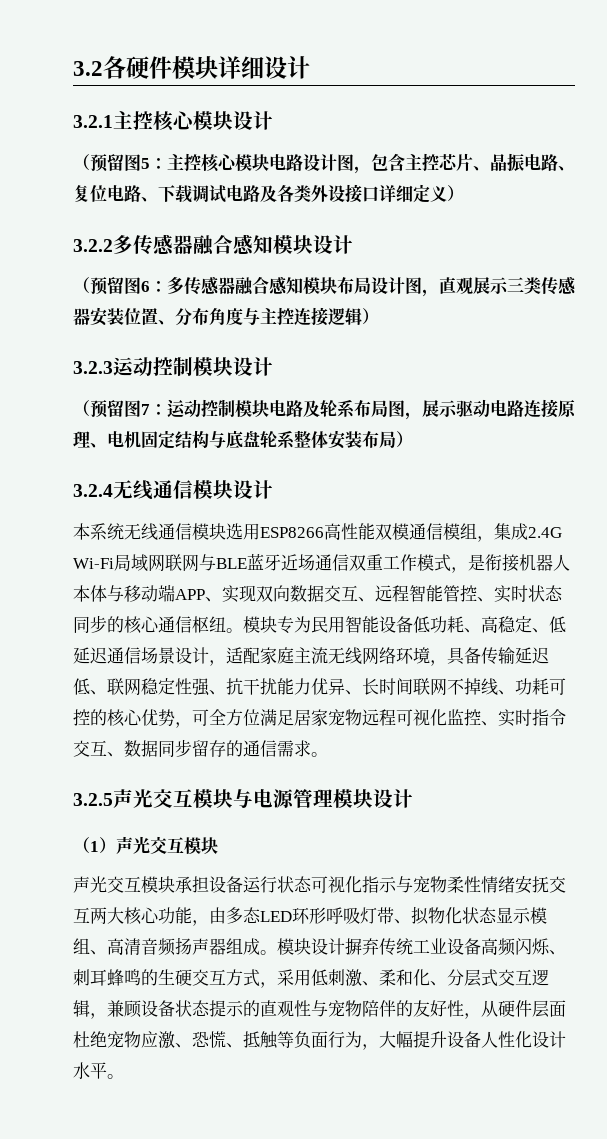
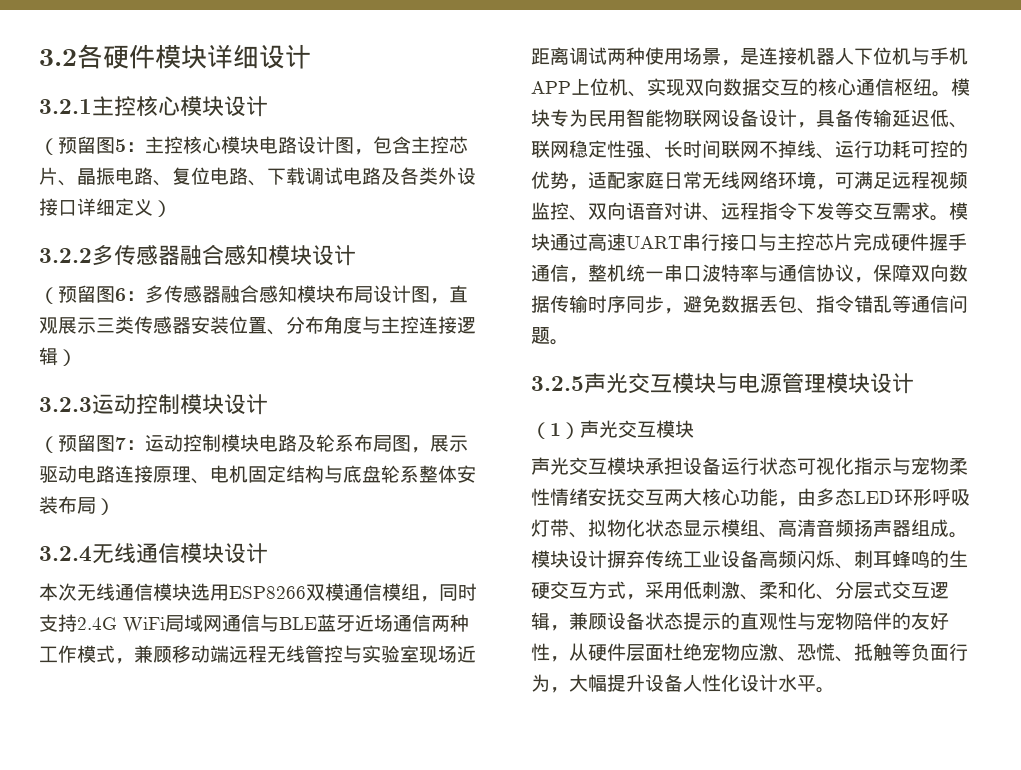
[90,523,124,540] 系统 -> [58,583,77,601] 次
[324,523,375,540] 高性能 -> (306, 592) none
[494,523,562,540] [73,554,199,572] 集成2.4G Wi-Fi局域网联网 -> [439,583,477,601] [39,614,260,633] 同时支持2.4G WiFi局域网通信
[349,554,383,571] 双重 -> [431,614,469,632] 两种
[468,554,570,572] [73,584,205,602] 是衔接机器人本体与移动端APP -> [134,645,476,663] [531,47,968,66] [531,78,628,96] 兼顾移动端远程无线管控与实验室现场近距离调试两种使用场景，是连接机器人下位机与手机APP上位机
[358,585,563,603] [73,615,107,633] 、远程智能管控、实时状态同步 -> (799, 87) none
[379,616,566,633] [73,647,430,666] 设备低功耗、高稳定、低延迟通信场景设计，适配家庭主流无线网络环境 -> [664,109,797,127] 物联网设备设计
[226,678,362,695] 抗干扰能力优异、 -> (664, 156) none
(515, 692) none -> [835,140,873,158] 运行
[107,709,566,728] [73,739,311,757] 核心优势，可全方位满足居家宠物远程可视化监控、实时指令交互、数据同步留存的通信需求 -> [531,171,968,190] [531,202,968,221] [531,233,967,251] [531,264,968,283] [531,295,968,314] [531,327,550,344] 优势，适配家庭日常无线网络环境，可满足远程视频监控、双向语音对讲、远程指令下发等交互需求。模块通过高速UART串行接口与主控芯片完成硬件握手通信，整机统一串口波特率与通信协议，保障双向数据传输时序同步，避免数据丢包、指令错乱等通信问题

